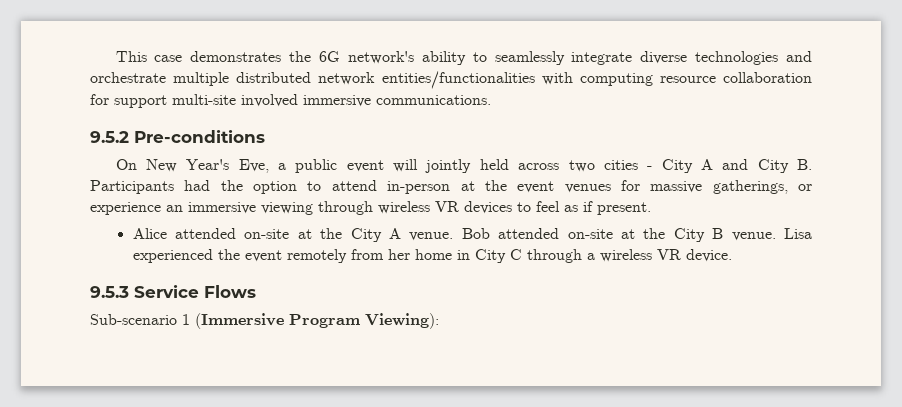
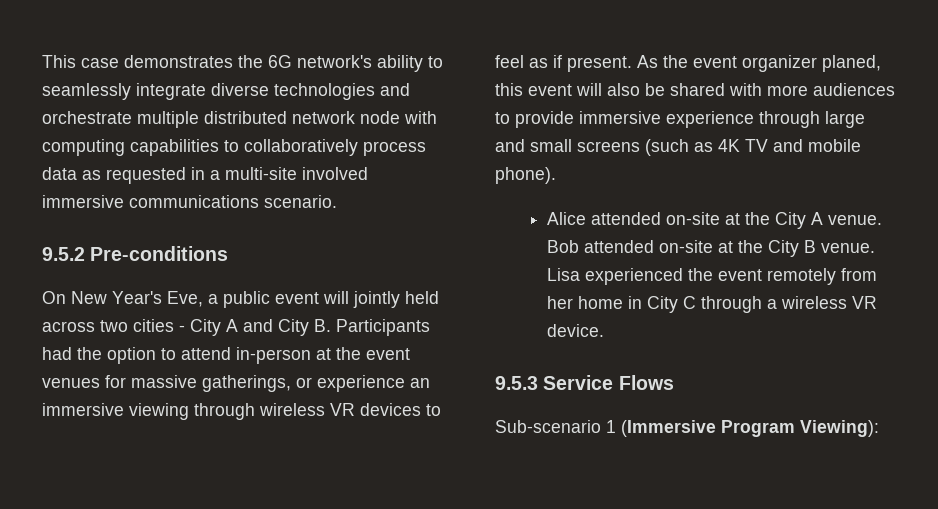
[381,71,535,89] entities/functionalities -> [360,111,400,124] node
[659,72,812,83] [90,94,167,108] resource collaboration for support -> [130,139,426,156] [42,167,220,184] capabilities to collaboratively process data as requested in a
[376,95,491,105] communications. -> [129,195,337,208] communications scenario.
(651, 208) none -> [637,55,881,72] [495,83,895,96] [495,111,865,128] [495,139,861,156] [495,167,556,184] As the event organizer planed, this event will also be shared with more audiences to provide immersive experience through large and small screens (such as 4K TV and mobile phone).

